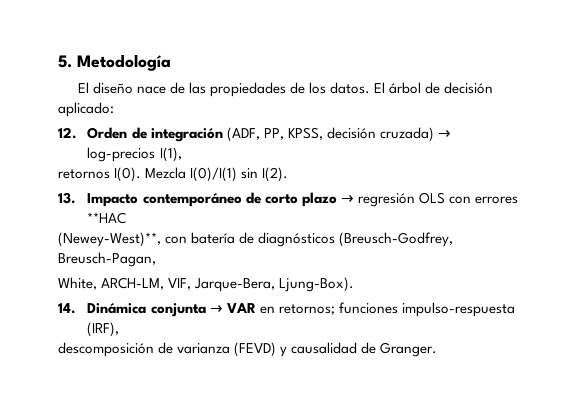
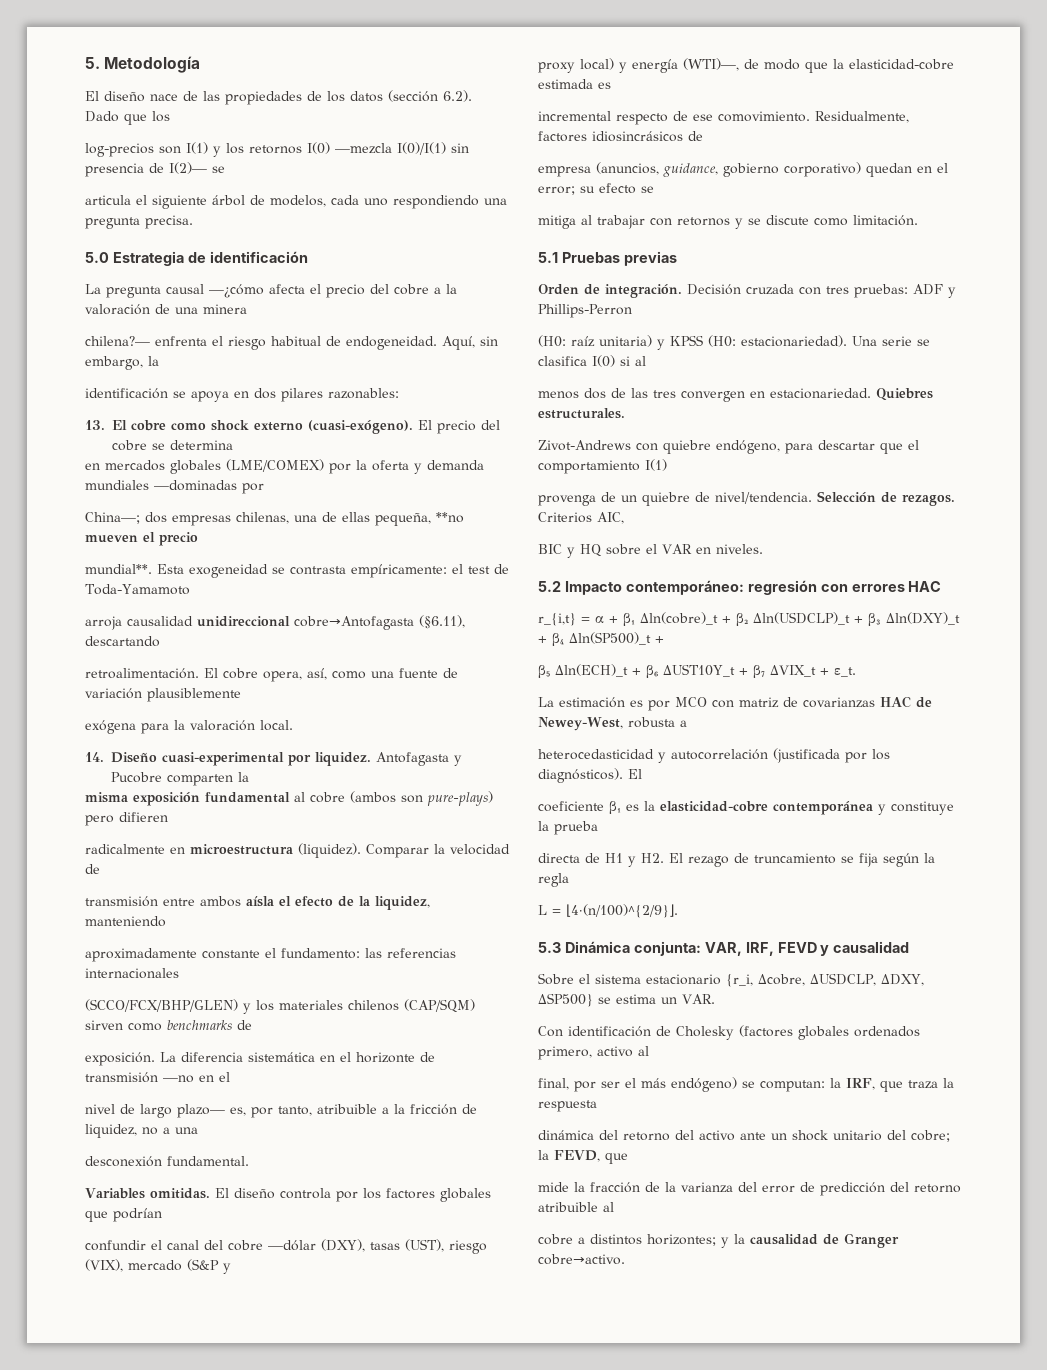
[330,82,494,94] [58,102,114,117] [58,127,451,142] [87,147,182,162] [58,167,289,182] [58,192,518,207] [87,212,127,224] [58,232,454,247] [58,252,156,267] [58,277,355,292] [58,302,515,317] [87,322,120,337] [58,342,438,357] datos. El árbol de decisión aplicado: // 12. Orden de integración (ADF, PP, KPSS, decisión cruzada) → log-precios I(1), // retornos I(0). Mezcla I(0)/I(1) sin I(2). // 13. Impacto contemporáneo de corto plazo → regresión OLS con errores **HAC // (Newey-West)**, con batería de diagnósticos (Breusch-Godfrey, Breusch-Pagan, // White, ARCH-LM, VIF, Jarque-Bera, Ljung-Box). // 14. Dinámica conjunta → VAR en retornos; funciones impulso-respuesta (IRF), // descomposición de varianza (FEVD) y causalidad de Granger. -> [350,90,472,102] [85,111,170,125] [85,142,469,157] [85,162,225,177] [85,195,507,209] [85,215,193,229] [85,251,308,266] [85,284,457,298] [85,304,247,315] [85,336,498,350] [85,356,159,370] [85,388,399,402] [85,420,500,434] [112,440,233,451] [85,459,484,474] [85,480,264,494] [85,512,464,526] [85,532,198,546] [85,564,509,578] [85,584,190,595] [85,615,465,630] [85,636,160,647] [85,668,458,682] [85,688,241,702] [85,720,293,734] [85,752,462,766] [111,772,249,786] [85,791,493,806] [85,812,168,826] [85,843,510,858] [85,864,100,874] [85,896,430,910] [85,916,166,927] [85,948,456,962] [85,968,179,979] [85,999,475,1014] [85,1020,252,1031] [85,1052,435,1066] [85,1072,230,1083] [85,1104,477,1118] [85,1124,198,1138] [85,1156,249,1167] [85,1188,491,1202] [85,1208,162,1222] [85,1239,487,1254] [85,1259,231,1274] [538,58,954,73] [538,79,611,89] [538,111,909,125] [538,131,703,142] [538,162,948,177] [538,183,654,195] [538,215,918,229] [538,251,677,266] [538,284,956,298] [538,304,632,318] [538,335,930,350] [538,355,646,367] [538,388,933,402] [538,408,625,419] [538,440,919,454] [538,459,667,474] [538,491,955,506] [538,512,624,524] [538,544,763,558] [538,580,942,595] [538,612,960,626] [538,632,664,646] [538,664,856,678] [538,696,932,711] [538,717,687,731] [538,748,890,763] [538,768,642,783] [538,801,954,815] [538,821,598,835] [538,853,935,867] [538,873,569,887] [538,904,678,918] [538,941,910,956] [538,973,924,987] [538,993,715,1007] [538,1025,920,1040] [538,1046,649,1060] [538,1077,954,1092] [538,1100,597,1112] [538,1130,950,1142] [538,1150,628,1164] [538,1182,961,1196] [538,1202,614,1212] [538,1233,899,1248] [538,1254,625,1265] datos (sección 6.2). Dado que los // log-precios son I(1) y los retornos I(0) —mezcla I(0)/I(1) sin presencia de I(2)— se // articula el siguiente árbol de modelos, cada uno respondiendo una pregunta precisa. // 5.0 Estrategia de identificación // La pregunta causal —¿cómo afecta el precio del cobre a la valoración de una minera // chilena?— enfrenta el riesgo habitual de endogeneidad. Aquí, sin embargo, la // identificación se apoya en dos pilares razonables: // 13. El cobre como shock externo (cuasi-exógeno). El precio del cobre se determina // en mercados globales (LME/COMEX) por la oferta y demanda mundiales —dominadas por // China—; dos empresas chilenas, una de ellas pequeña, **no mueven el precio // mundial**. Esta exogeneidad se contrasta empíricamente: el test de Toda-Yamamoto // arroja causalidad unidireccional cobre→Antofagasta (§6.11), descartando // retroalimentación. El cobre opera, así, como una fuente de variación plausiblemente // exógena para la valoración local. // 14. Diseño cuasi-experimental por liquidez. Antofagasta y Pucobre comparten la // misma exposición fundamental al cobre (ambos son pure-plays) pero difieren // radicalmente en microestructura (liquidez). Comparar la velocidad de // transmisión entre ambos aísla el efecto de la liquidez, manteniendo // aproximadamente constante el fundamento: las referencias internacionales // (SCCO/FCX/BHP/GLEN) y los materiales chilenos (CAP/SQM) sirven como benchmarks de // exposición. La diferencia sistemática en el horizonte de transmisión —no en el // nivel de largo plazo— es, por tanto, atribuible a la fricción de liquidez, no a una // desconexión fundamental. // Variables omitidas. El diseño controla por los factores globales que podrían // confundir el canal del cobre —dólar (DXY), tasas (UST), riesgo (VIX), mercado (S&P y // proxy local) y energía (WTI)—, de modo que la elasticidad-cobre estimada es // incremental respecto de ese comovimiento. Residualmente, factores idiosincrásicos de // empresa (anuncios, guidance, gobierno corporativo) quedan en el error; su efecto se // mitiga al trabajar con retornos y se discute como limitación. // 5.1 Pruebas previas // Orden de integración. Decisión cruzada con tres pruebas: ADF y Phillips-Perron // (H0: raíz unitaria) y KPSS (H0: estacionariedad). Una serie se clasifica I(0) si al // menos dos de las tres convergen en estacionariedad. Quiebres estructurales. // Zivot-Andrews con quiebre endógeno, para descartar que el comportamiento I(1) // provenga de un quiebre de nivel/tendencia. Selección de rezagos. Criterios AIC, // BIC y HQ sobre el VAR en niveles. // 5.2 Impacto contemporáneo: regresión con errores HAC // r_{i,t} = α + β₁ Δln(cobre)_t + β₂ Δln(USDCLP)_t + β₃ Δln(DXY)_t + β₄ Δln(SP500)_t + // β₅ Δln(ECH)_t + β₆ ΔUST10Y_t + β₇ ΔVIX_t + ε_t. // La estimación es por MCO con matriz de covarianzas HAC de Newey-West, robusta a // heterocedasticidad y autocorrelación (justificada por los diagnósticos). El // coeficiente β₁ es la elasticidad-cobre contemporánea y constituye la prueba // directa de H1 y H2. El rezago de truncamiento se fija según la regla // L = ⌊4·(n/100)^{2/9}⌋. // 5.3 Dinámica conjunta: VAR, IRF, FEVD y causalidad // Sobre el sistema estacionario {r_i, Δcobre, ΔUSDCLP, ΔDXY, ΔSP500} se estima un VAR. // Con identificación de Cholesky (factores globales ordenados primero, activo al // final, por ser el más endógeno) se computan: la IRF, que traza la respuesta // dinámica del retorno del activo ante un shock unitario del cobre; la FEVD, que // mide la fracción de la varianza del error de predicción del retorno atribuible al // cobre a distintos horizontes; y la causalidad de Granger cobre→activo.

